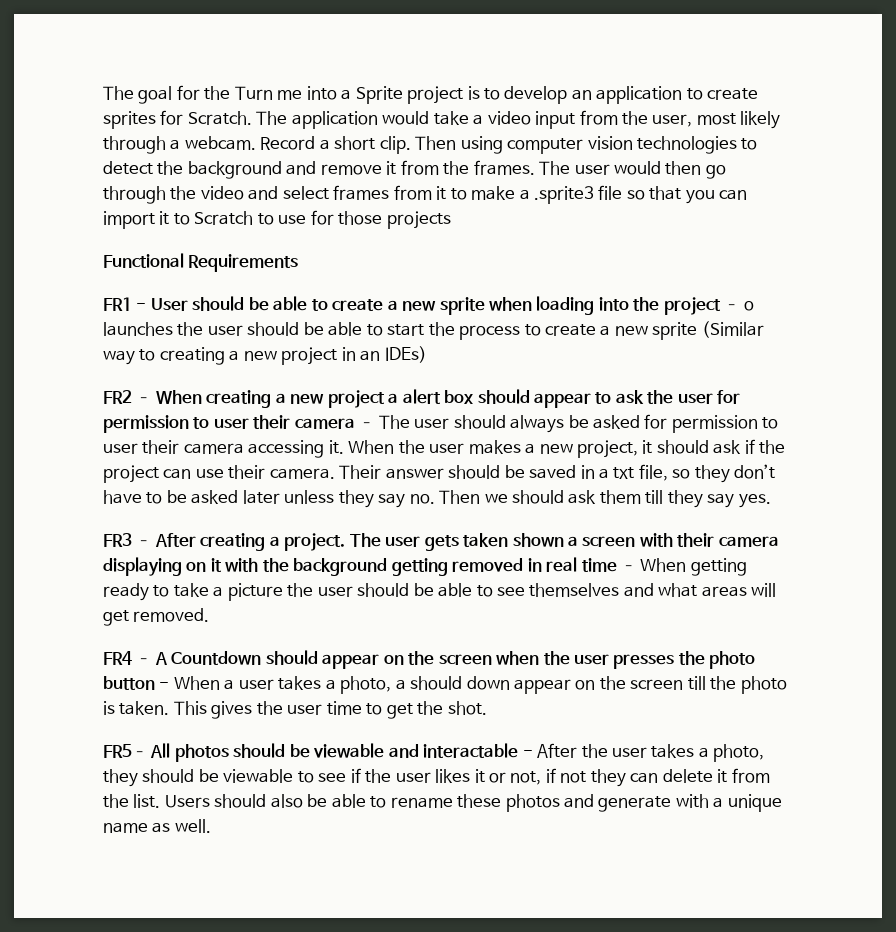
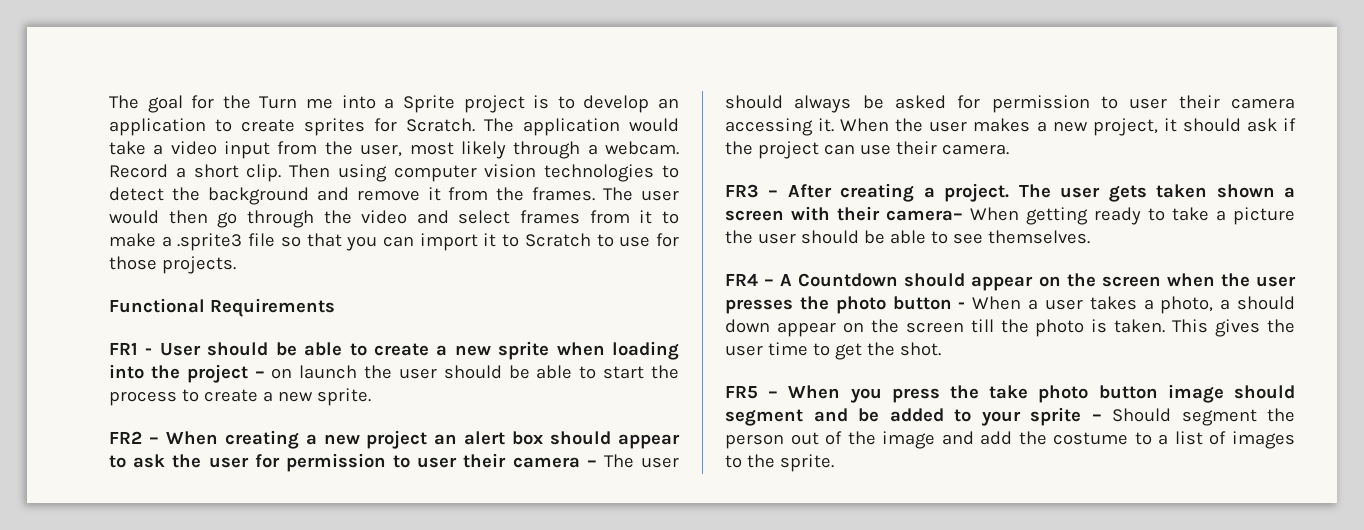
[386,211,451,229] projects -> [161,256,236,274] projects.
[743,301,754,311] [103,322,173,336] o launches -> [271,365,358,379] on launch
[652,321,764,340] [103,346,427,365] sprite (Similar way to creating a new project in an IDEs) -> [316,388,371,406] sprite.
[388,393,399,403] a -> [434,434,458,445] an
[339,464,776,483] [103,490,771,508] Their answer should be saved in a txt file, so they don’t have to be asked later unless they say no. Then we should ask them till they say yes. -> (1009, 149) none
[718,536,779,547] [103,557,637,576] camera displaying on it with the background getting removed in real time – -> [886,210,963,221] camera–
[529,583,777,597] [103,608,210,626] themselves and what areas will get removed. -> [987,230,1090,244] themselves.
[103,743,765,762] [103,768,770,787] [103,794,782,812] [103,819,211,833] FR5– All photos should be viewable and interactable - After the user takes a photo, they should be viewable to see if the user likes it or not, if not they can delete it from the list. Users should also be able to rename these photos and generate with a unique name as well. -> [725,384,1295,403] [725,407,1295,426] [725,431,1295,449] [725,454,834,472] FR5 – When you press the take photo button image should segment and be added to your sprite – Should segment the person out of the image and add the costume to a list of images to the sprite.

